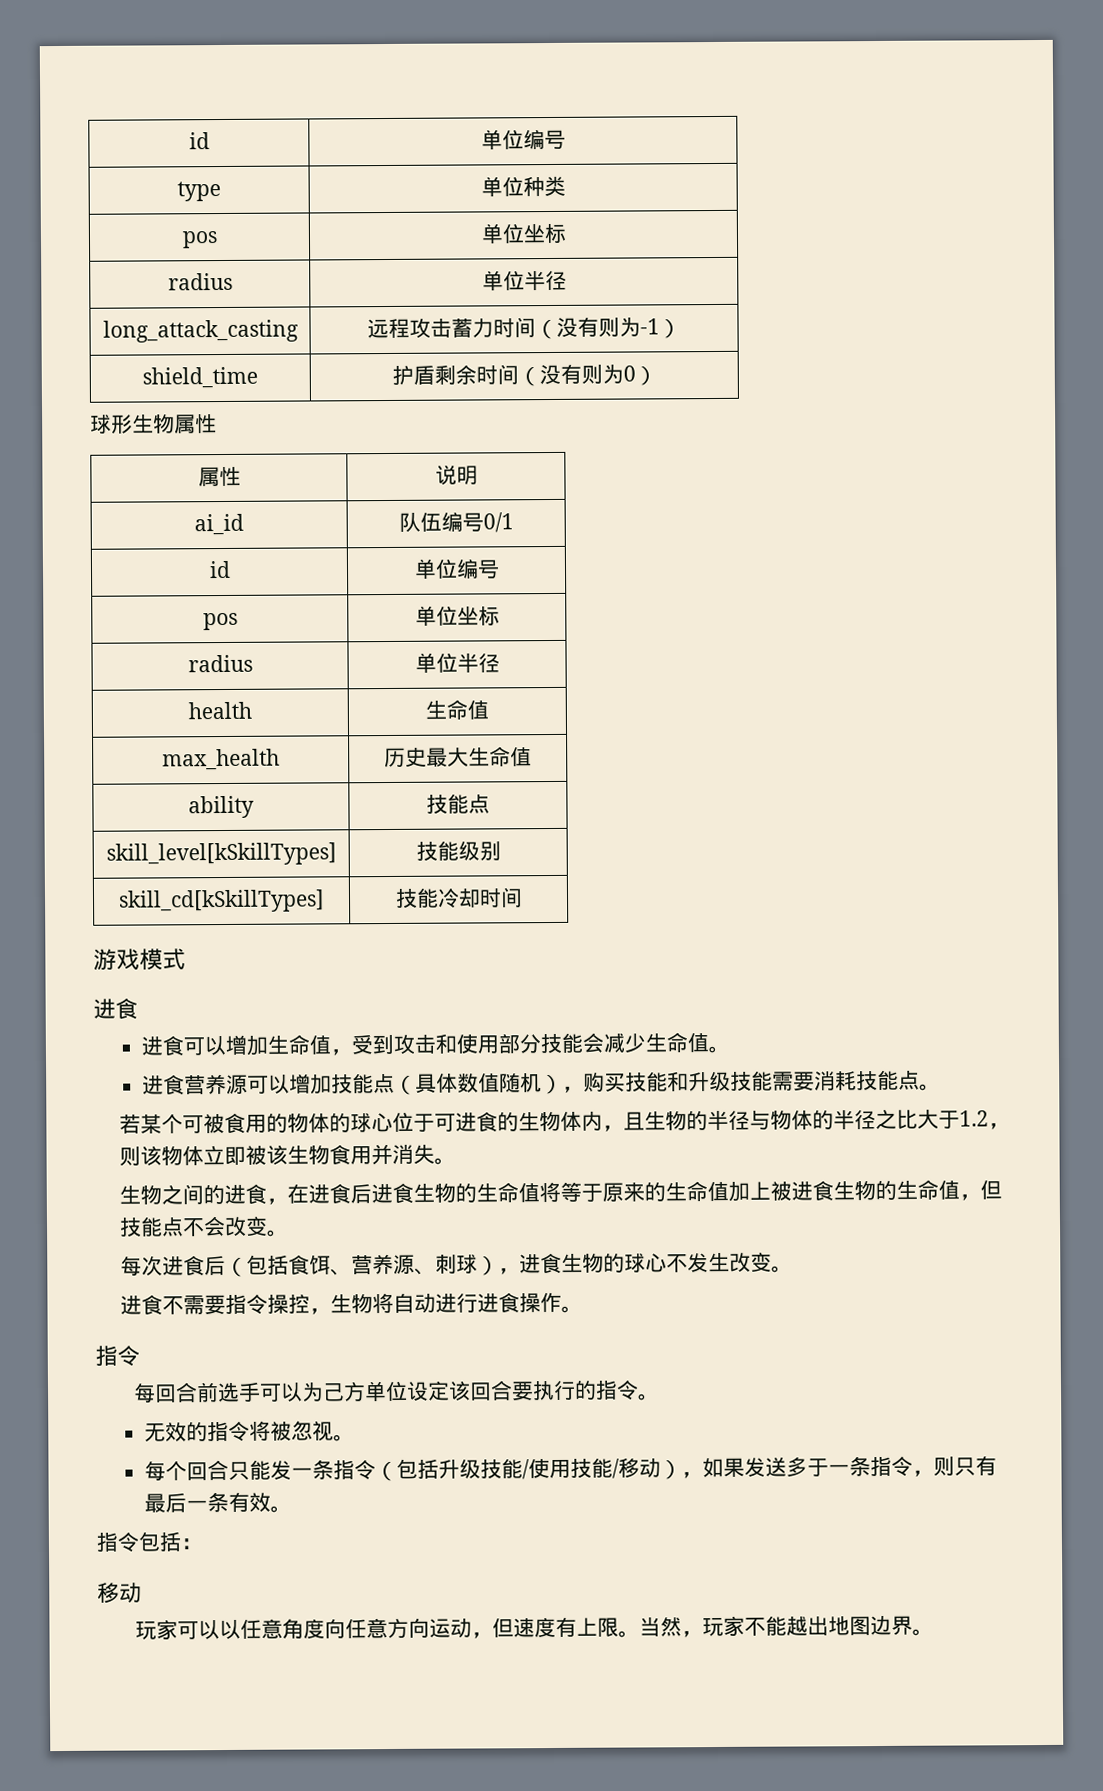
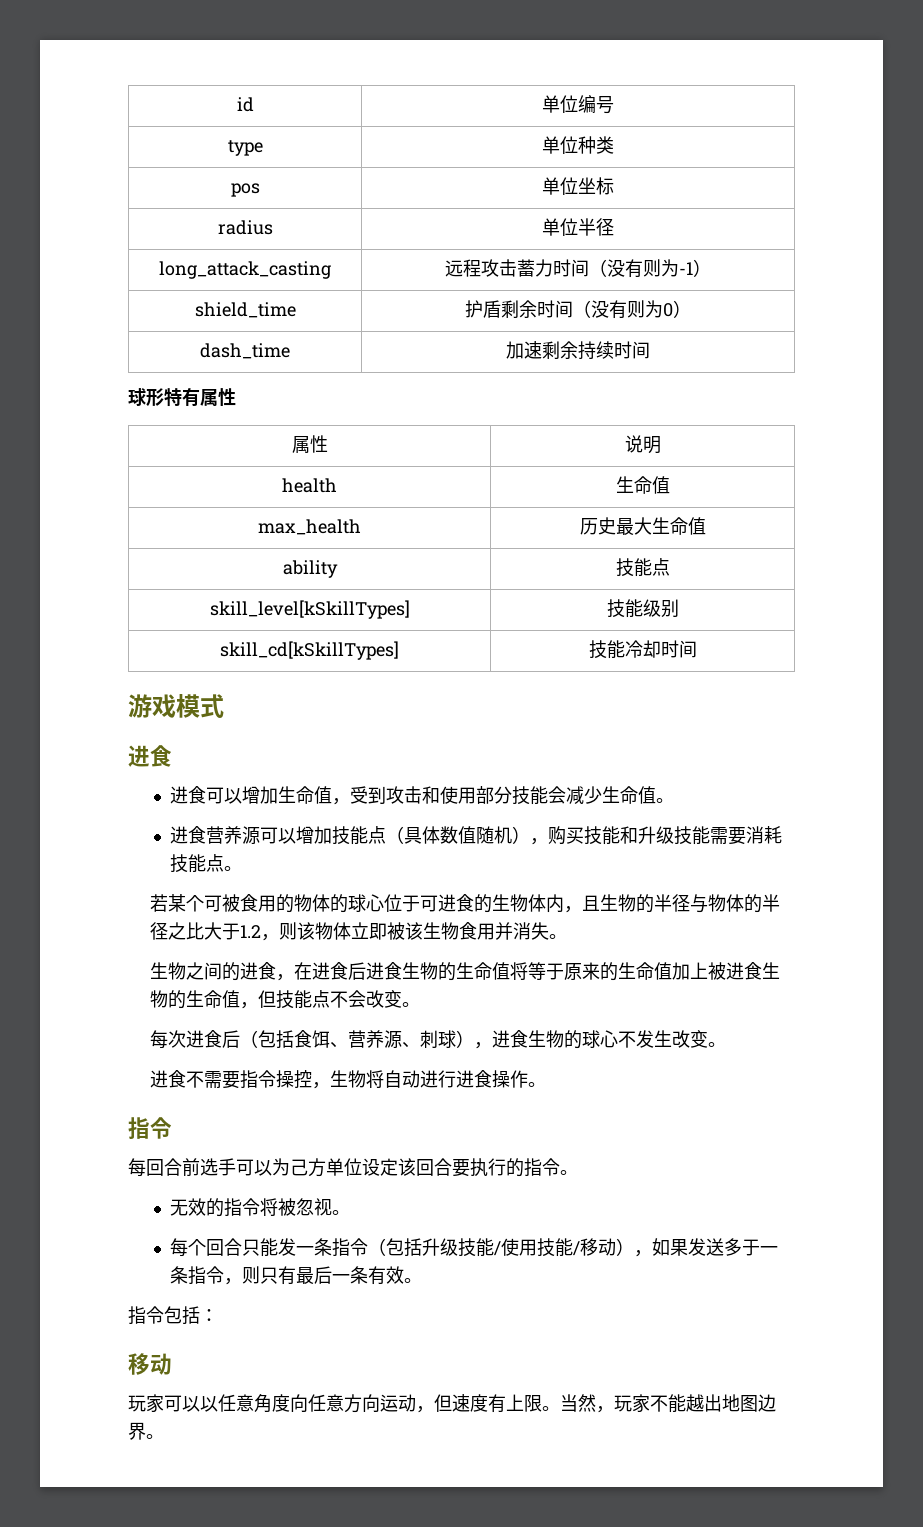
(657, 375) none -> [200,343,290,359] [506,341,650,360] // dash_time | 加速剩余持续时间
[132,414,175,434] 生物 -> [164,388,200,407] 特有
[194,513,244,536] [398,511,514,533] [208,560,231,579] [413,558,500,580] [202,612,238,631] [414,605,500,627] [187,654,253,673] [414,652,500,674] // ai_id | 队伍编号0/1 // id | 单位编号 // pos | 单位坐标 // radius | 单位半径 -> (661, 445) none

